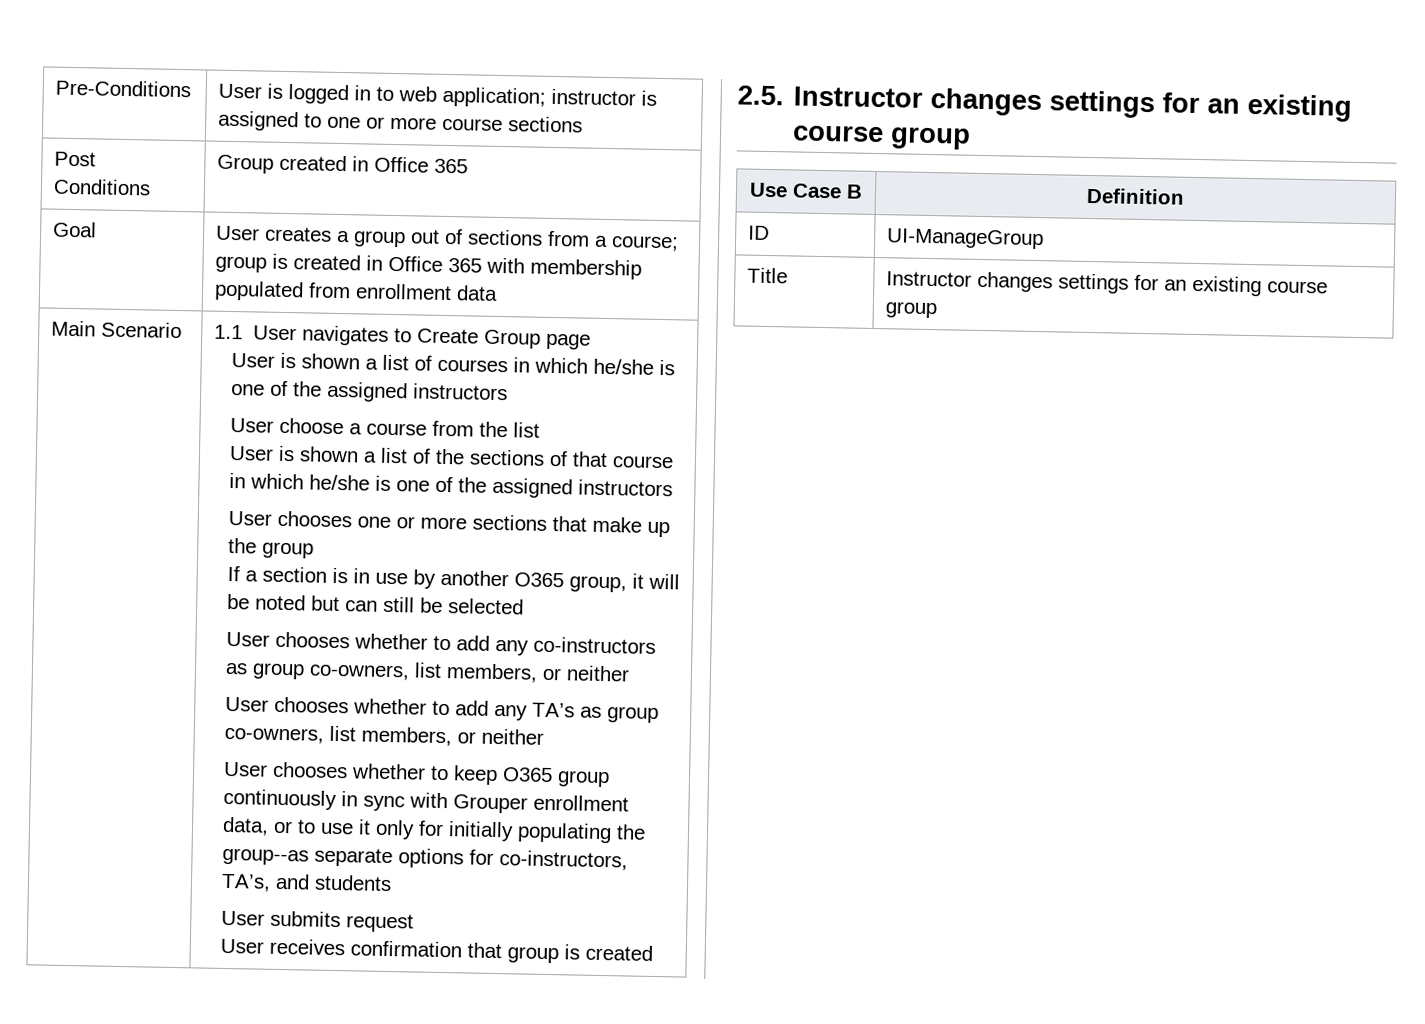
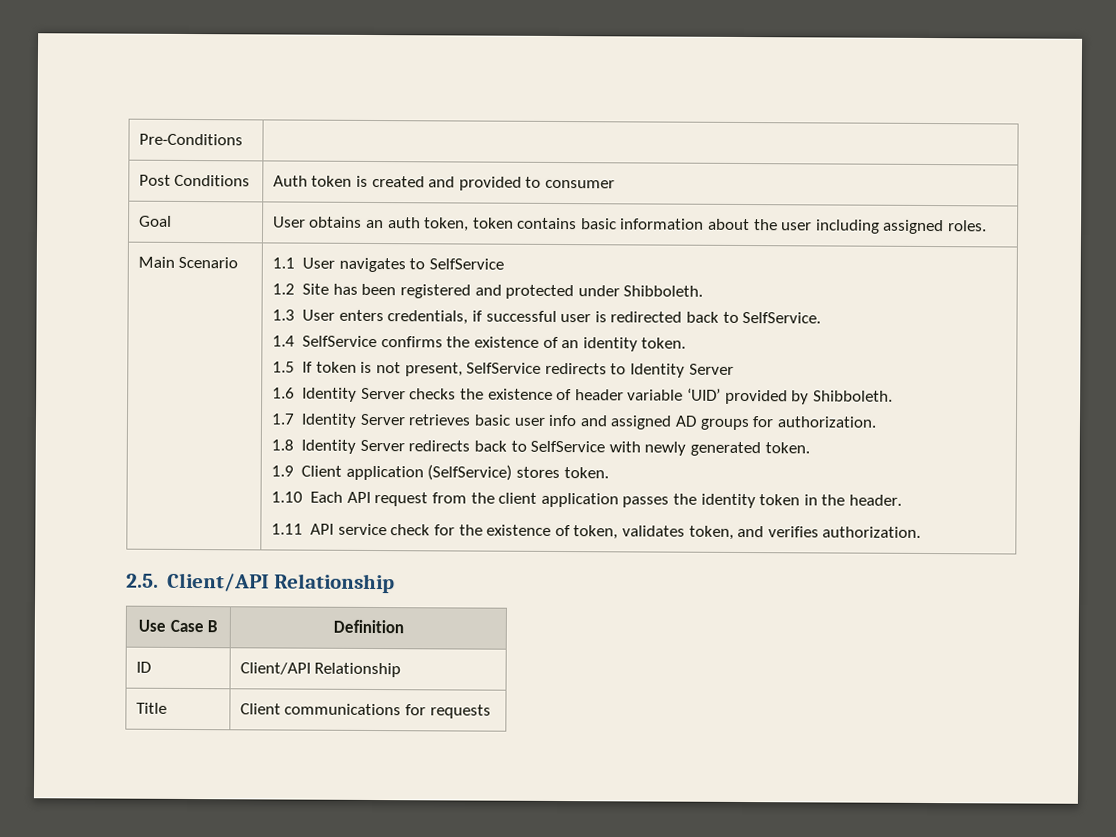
[218,83,658,108] [218,110,584,133] [54,151,97,167] [53,178,152,196] [217,154,469,174] [53,221,98,238] [215,225,680,252] [215,253,643,280] [214,280,499,302] User is logged in to web application; instructor is assigned to one or more course sections // Post Conditions | Group created in Office 365 // Goal | User creates a group out of sections from a course; group is created in Office 365 with membership populated from enrollment data -> [138,174,251,187] [272,175,615,191] [138,215,172,227] [272,216,987,235] // Post Conditions | Auth token is created and provided to consumer // Goal | User obtains an auth token, token contains basic information about the user including assigned roles.
[416,328,591,350] [230,352,675,376] [230,380,508,403] [229,417,540,438] [228,445,674,469] [228,472,673,499] [227,510,670,538] [227,537,314,559] [226,565,680,593] [226,593,524,615] [225,631,656,656] [224,662,630,683] [224,696,659,724] [223,725,544,747] [222,761,610,788] [222,788,629,814] [221,816,646,844] [221,847,628,871] [220,873,392,892] [220,910,414,933] [219,938,653,964] [737,85,1353,122] [792,125,972,150] Create Group page // User is shown a list of courses in which he/she is one of the assigned instructors // User choose a course from the list // User is shown a list of the sections of that course in which he/she is one of the assigned instructors // User chooses one or more sections that make up the group // If a section is in use by another O365 group, it will be noted but can still be selected // User chooses whether to add any co-instructors as group co-owners, list members, or neither // User chooses whether to add any TA’s as group co-owners, list members, or neither // User chooses whether to keep O365 group continuously in sync with Grouper enrollment data, or to use it only for initially populating the group--as separate options for co-instructors, TA’s, and students // User submits request // User receives confirmation that group is created // 2.5. Instructor changes settings for an existing course group -> [428,258,504,270] [271,283,704,300] [271,309,822,325] [271,335,687,352] [271,361,734,378] [271,387,893,405] [270,413,877,431] [270,439,810,457] [270,464,609,481] [270,491,902,509] [270,523,922,540] [126,572,396,594] SelfService // 1.2 Site has been registered and protected under Shibboleth. // 1.3 User enters credentials, if successful user is redirected back to SelfService. // 1.4 SelfService confirms the existence of an identity token. // 1.5 If token is not present, SelfService redirects to Identity Server // 1.6 Identity Server checks the existence of header variable ‘UID’ provided by Shibboleth. // 1.7 Identity Server retrieves basic user info and assigned AD groups for authorization. // 1.8 Identity Server redirects back to SelfService with newly generated token. // 1.9 Client application (SelfService) stores token. // 1.10 Each API request from the client application passes the identity token in the header. // 1.11 API service check for the existence of token, validates token, and verifies authorization. // 2.5. Client/API Relationship
[886,228,1045,250] UI-ManageGroup -> [239,662,402,678] Client/API Relationship
[886,271,1329,297] [885,301,938,319] Instructor changes settings for an existing course group -> [239,703,491,719] Client communications for requests

